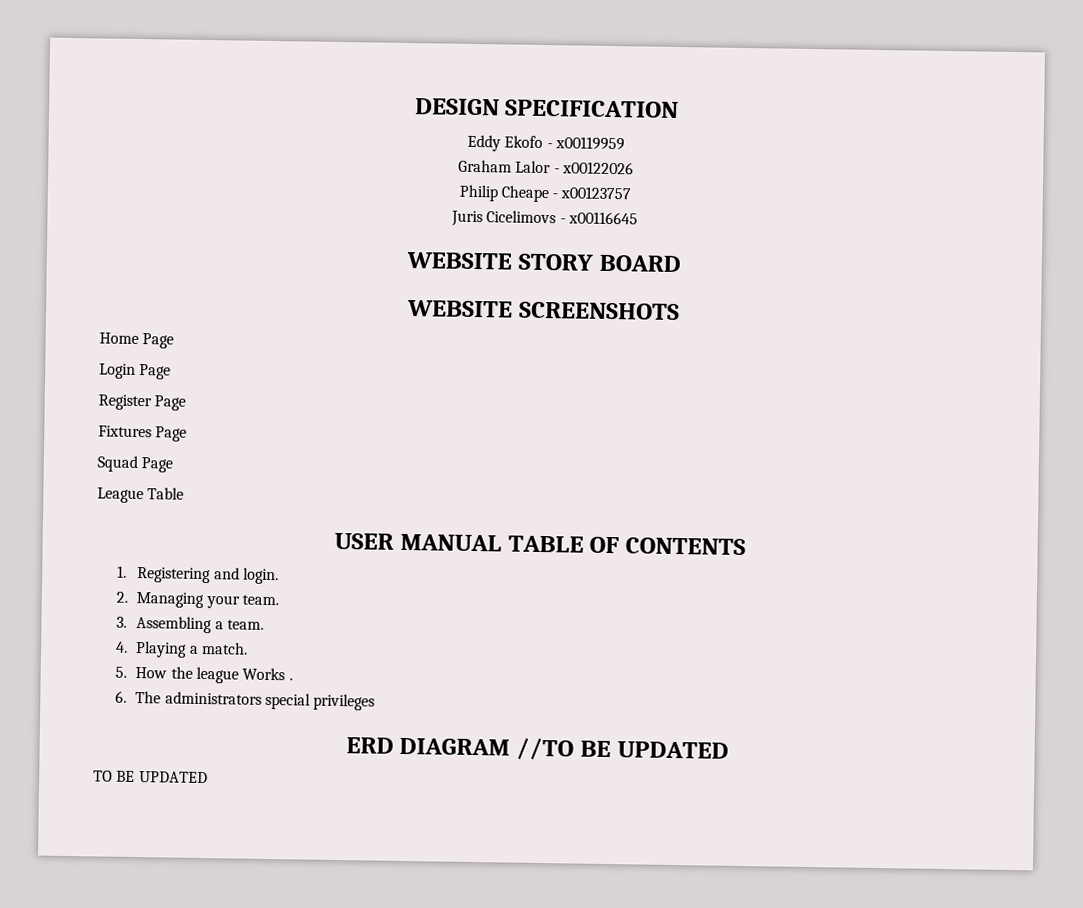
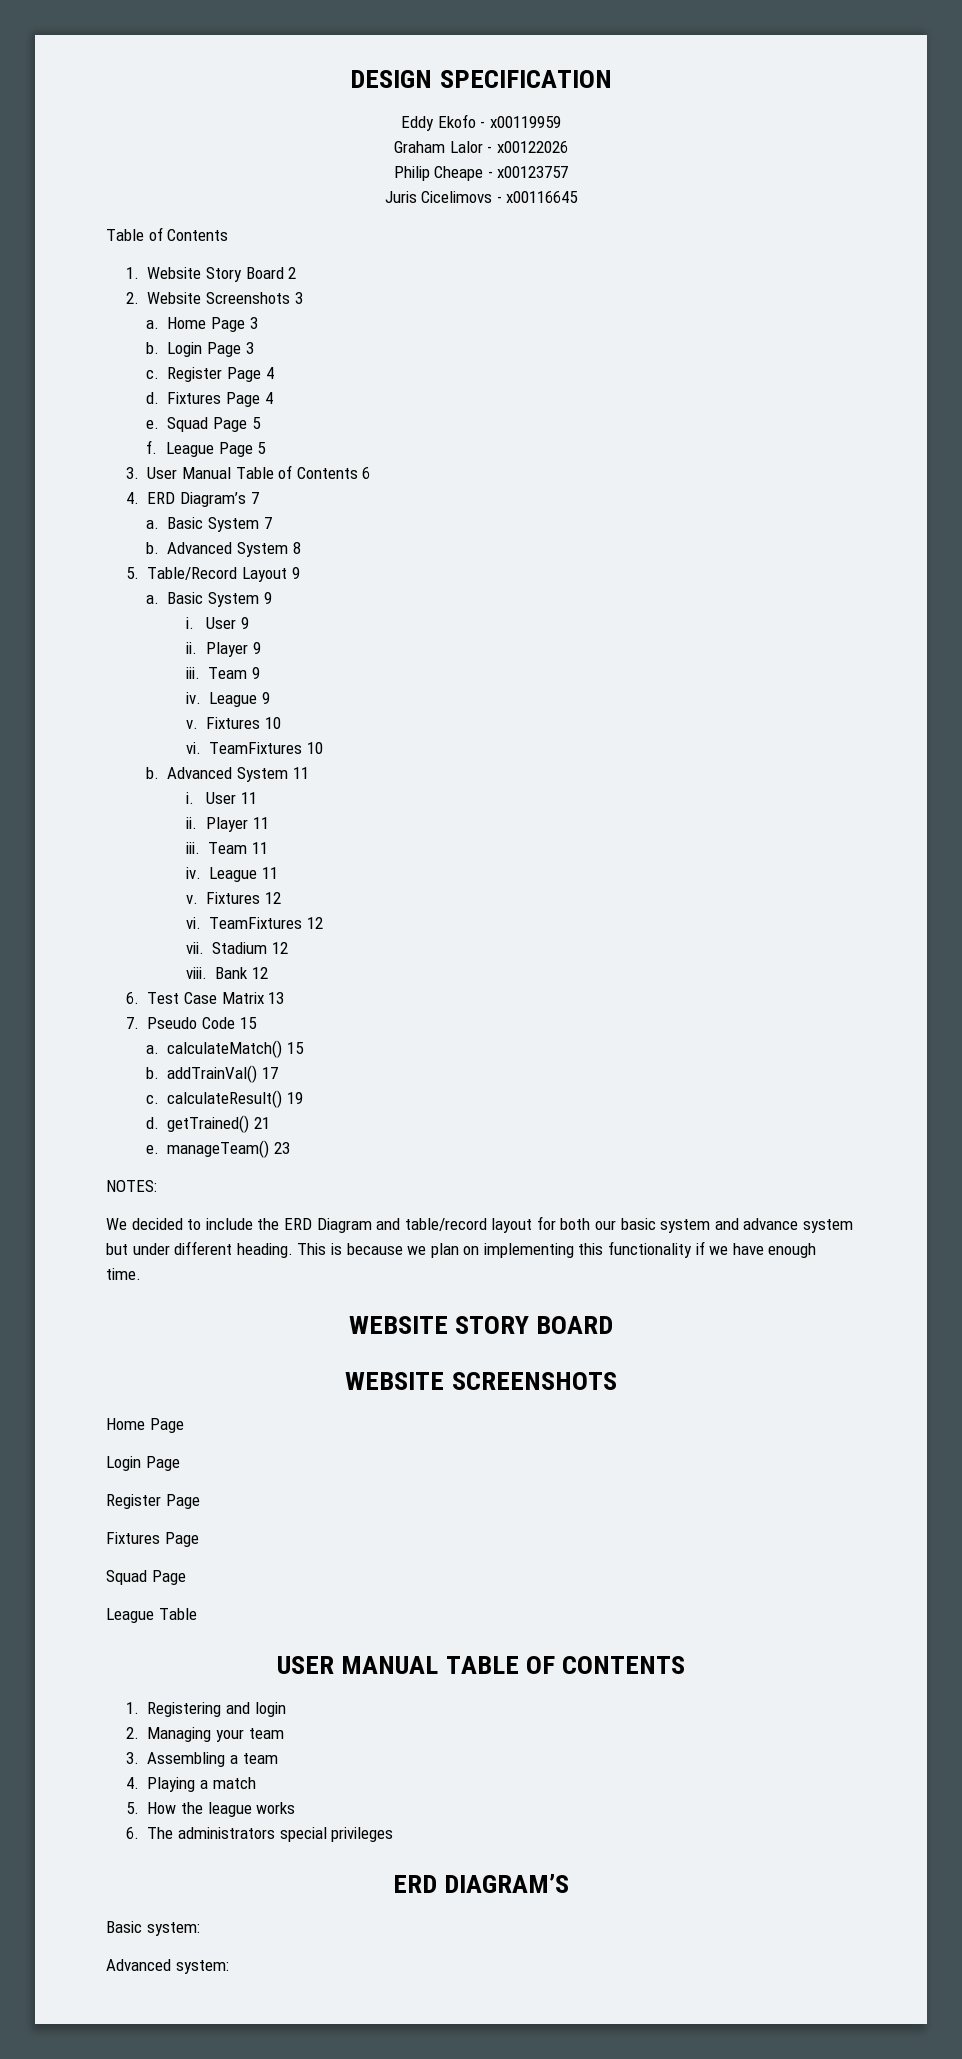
(638, 218) none -> [106,227,229,241] [125,267,297,282] [125,292,303,304] [145,317,258,332] [145,342,254,357] [145,367,274,382] [145,392,273,407] [145,417,261,432] [145,440,267,457] [125,465,371,479] [125,492,259,507] [145,517,272,532] [145,542,301,557] [125,567,300,582] [145,592,272,607] [185,617,249,629] [185,642,261,657] [185,667,261,679] [185,692,271,707] [185,717,282,729] [185,742,324,754] [145,767,309,782] [185,792,257,804] [185,817,269,832] [185,842,269,854] [185,867,279,882] [185,892,282,904] [185,917,324,929] [185,942,289,954] [185,967,269,979] [125,992,285,1004] [125,1017,257,1029] [145,1040,305,1058] [145,1065,279,1083] [145,1090,304,1108] [145,1115,271,1133] [145,1140,291,1158] [106,1180,157,1192] [106,1216,854,1233] [106,1241,817,1258] [106,1268,141,1280] // Table of Contents // 1. Website Story Board 2 // 2. Website Screenshots 3 // a. Home Page 3 // b. Login Page 3 // c. Register Page 4 // d. Fixtures Page 4 // e. Squad Page 5 // f. League Page 5 // 3. User Manual Table of Contents 6 // 4. ERD Diagram’s 7 // a. Basic System 7 // b. Advanced System 8 // 5. Table/Record Layout 9 // a. Basic System 9 // i. User 9 // ii. Player 9 // iii. Team 9 // iv. League 9 // v. Fixtures 10 // vi. TeamFixtures 10 // b. Advanced System 11 // i. User 11 // ii. Player 11 // iii. Team 11 // iv. League 11 // v. Fixtures 12 // vi. TeamFixtures 12 // vii. Stadium 12 // viii. Bank 12 // 6. Test Case Matrix 13 // 7. Pseudo Code 15 // a. calculateMatch() 15 // b. addTrainVal() 17 // c. calculateResult() 19 // d. getTrained() 21 // e. manageTeam() 23 // NOTES: // We decided to include the ERD Diagram and table/record layout for both our basic system and advance system but under different heading. This is because we plan on implementing this functionality if we have enough time.
[243,567,280,585] login. -> [254,1702,286,1717] login
[242,594,280,606] team. -> [248,1728,284,1739] team
[227,619,265,630] team. -> [242,1753,278,1764] team
[201,641,249,655] match. -> [212,1777,256,1789] match
[242,667,293,681] Works . -> [256,1802,296,1814] works
[399,737,729,761] [93,770,208,784] DIAGRAM //TO BE UPDATED // TO BE UPDATED -> [444,1874,570,1893] [106,1921,200,1936] [106,1959,229,1974] DIAGRAM’S // Basic system: // Advanced system:

